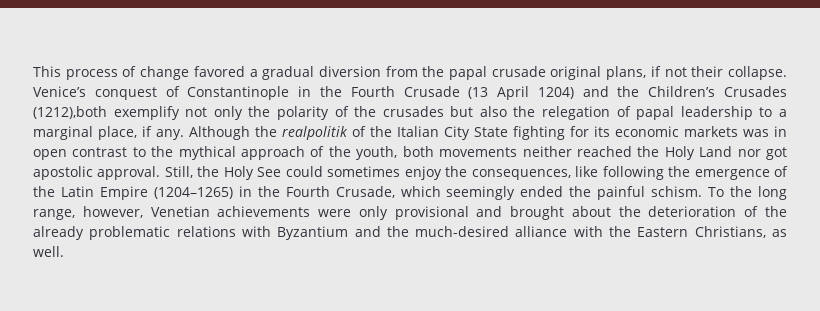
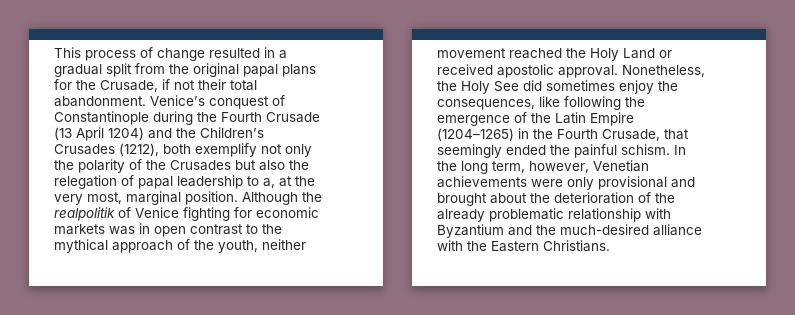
[193,66,245,77] favored -> [209,47,275,58] resulted in
[318,66,381,77] diversion -> [106,63,132,77] split
[449,66,647,80] papal crusade original plans, -> [193,63,316,77] [54,79,158,92] original papal plans for the Crusade,
[728,66,788,80] collapse. -> [230,80,257,91] [54,96,146,107] total abandonment.
[298,86,312,97] in -> [153,111,193,125] during
[33,106,107,119] (1212),both -> [119,143,191,156] (1212), both
[382,106,444,117] crusades -> [170,160,231,171] Crusades
[779,109,788,117] [33,126,508,140] a marginal place, if any. Although the realpolitik of the Italian City State -> [263,176,315,188] [54,191,322,205] [54,207,179,221] a, at the very most, marginal position. Although the realpolitik of Venice
[594,126,610,137] its -> (252, 212) none
[402,146,572,157] both movements neither -> [262,239,306,250] [437,48,506,58] neither movement
[737,147,787,160] nor got -> [659,50,672,58] [437,64,493,75] or received
[164,166,193,178] Still, -> [622,65,705,77] Nonetheless,
[285,166,323,177] could -> [523,80,542,91] did
[400,186,441,197] which -> [664,129,689,140] that
[708,187,725,197] To -> [674,145,686,155] In
[33,209,75,220] range, -> [492,161,525,173] term,
[176,226,236,237] relations -> [568,208,641,222] relationship
[694,226,787,238] [33,246,64,257] Christians, as well. -> [543,240,610,252] Christians.

